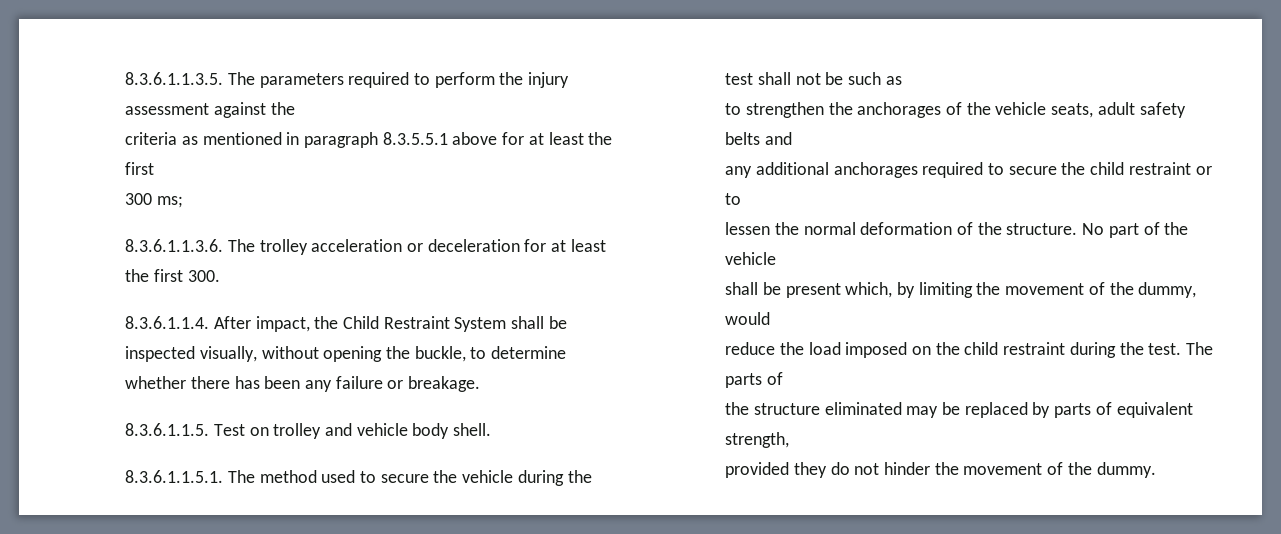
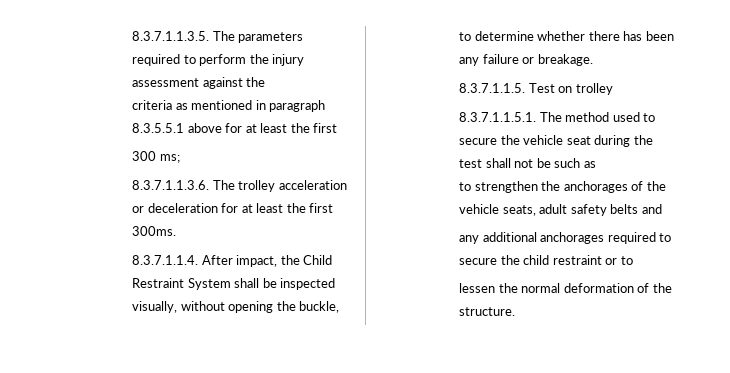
[125,72,224,85] 8.3.6.1.1.3.5. -> [132,31,210,41] 8.3.7.1.1.3.5.
[125,239,224,252] 8.3.6.1.1.3.6. -> [132,180,210,190] 8.3.7.1.1.3.6.
[187,270,220,282] [125,316,210,329] 300. // 8.3.6.1.1.4. -> [132,226,177,236] [132,255,199,265] 300ms. // 8.3.7.1.1.4.
[125,423,210,436] 8.3.6.1.1.5. -> [459,83,526,93] 8.3.7.1.1.5.
[325,423,492,439] [125,470,224,483] and vehicle body shell. // 8.3.6.1.1.5.1. -> [459,112,537,122] // 8.3.7.1.1.5.1.
(514, 476) none -> [566,136,591,145] seat
[1082,222,1189,238] [725,252,777,265] [725,282,1197,298] [725,312,771,325] [725,342,1214,358] [725,372,783,388] [725,402,1193,418] [725,432,790,448] [725,462,1156,478] No part of the vehicle // shall be present which, by limiting the movement of the dummy, would // reduce the load imposed on the child restraint during the test. The parts of // the structure eliminated may be replaced by parts of equivalent strength, // provided they do not hinder the movement of the dummy. -> (516, 311) none

